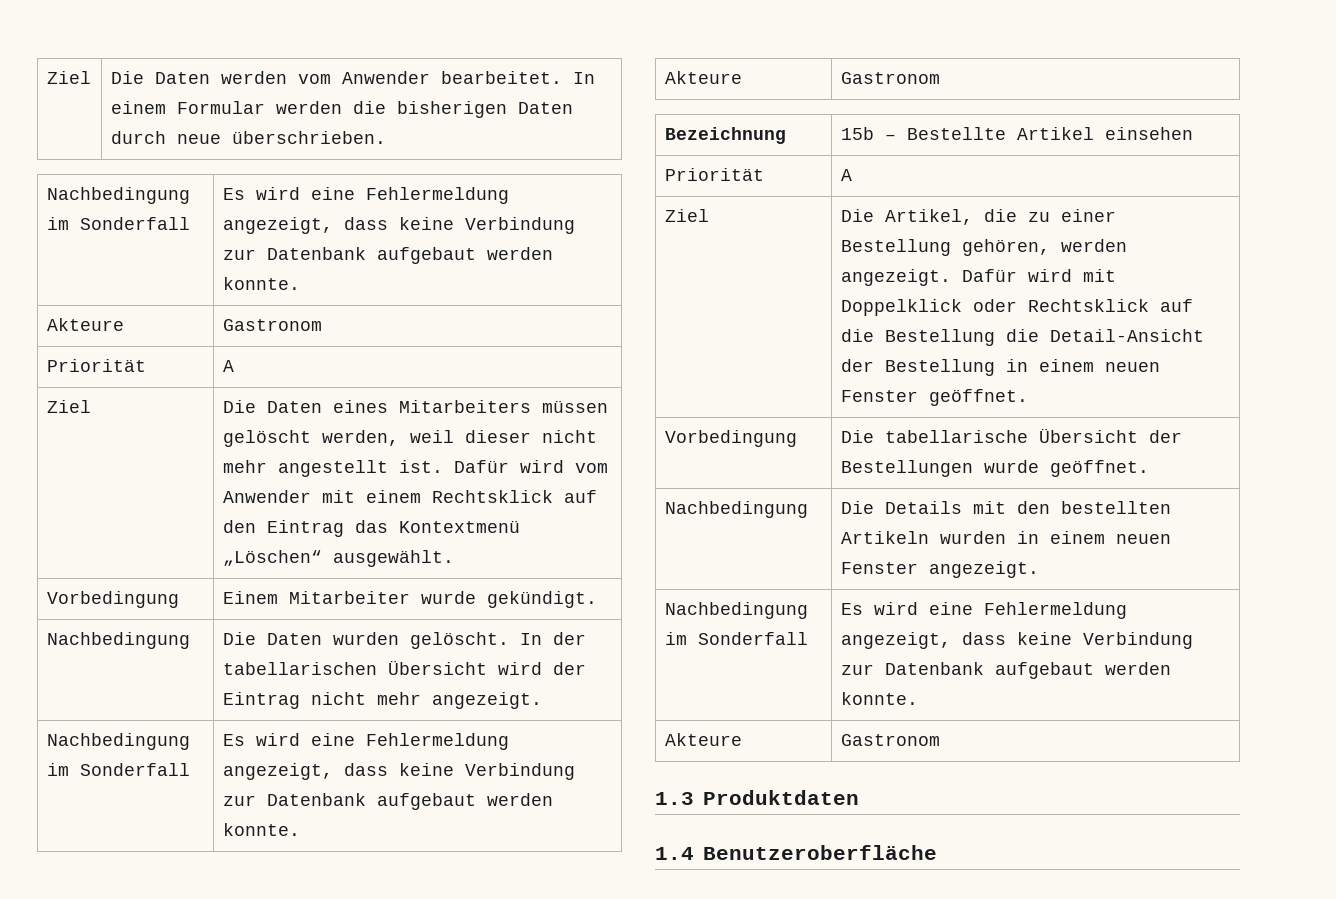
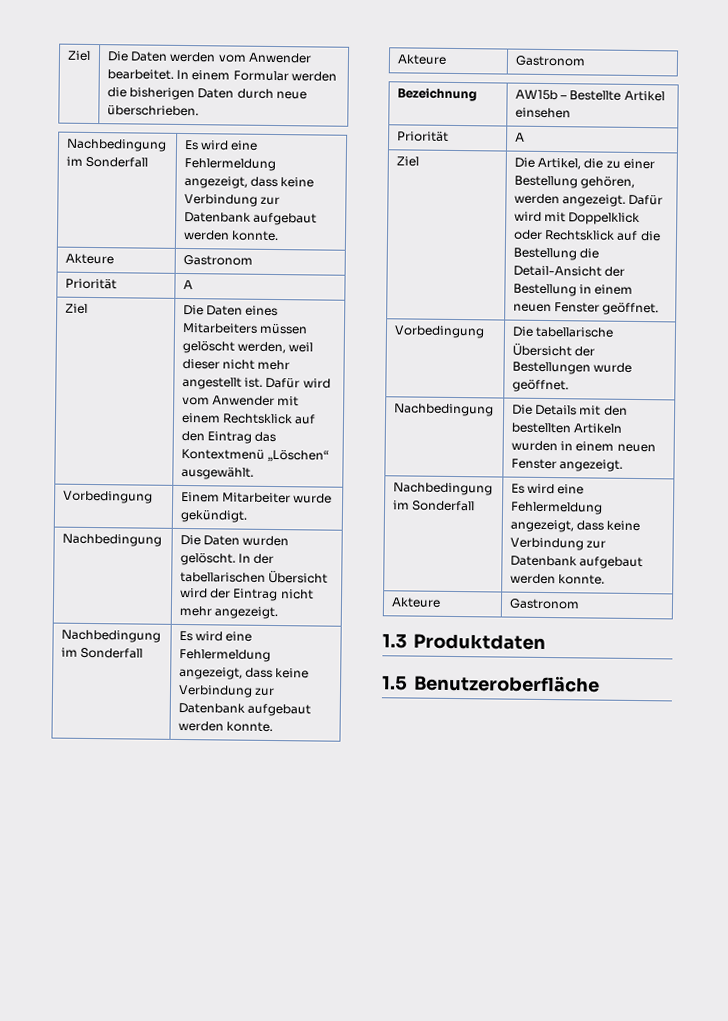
[840,127,874,140] 15b -> [514,89,558,101] AW15b
[655,847,694,860] 1.4 -> [382,675,408,691] 1.5

